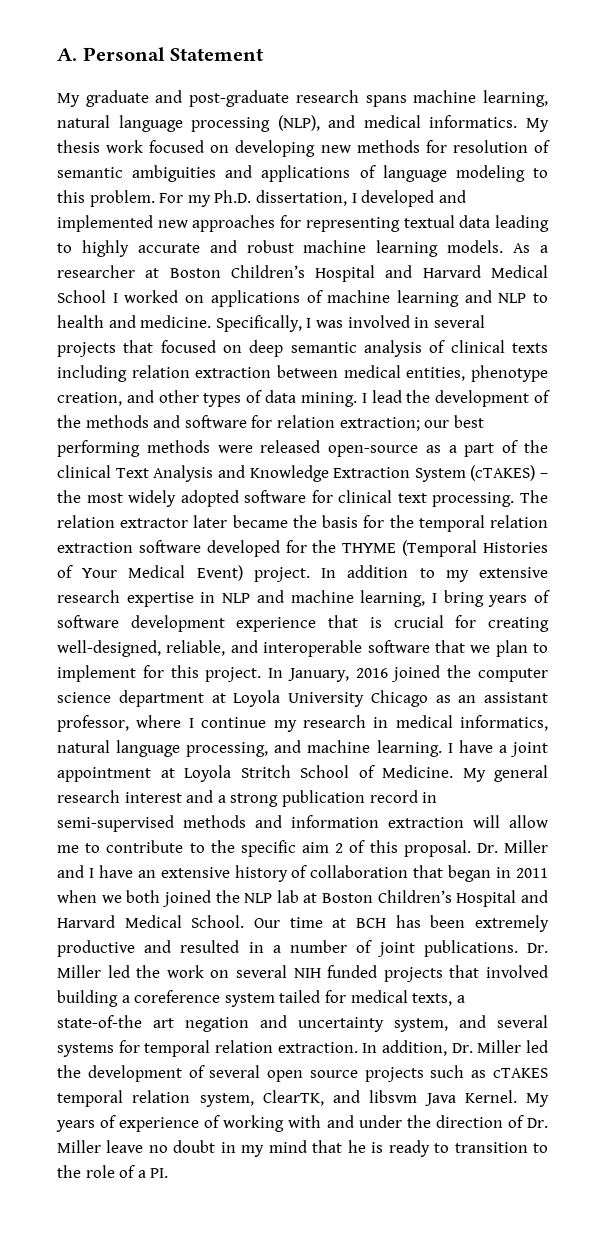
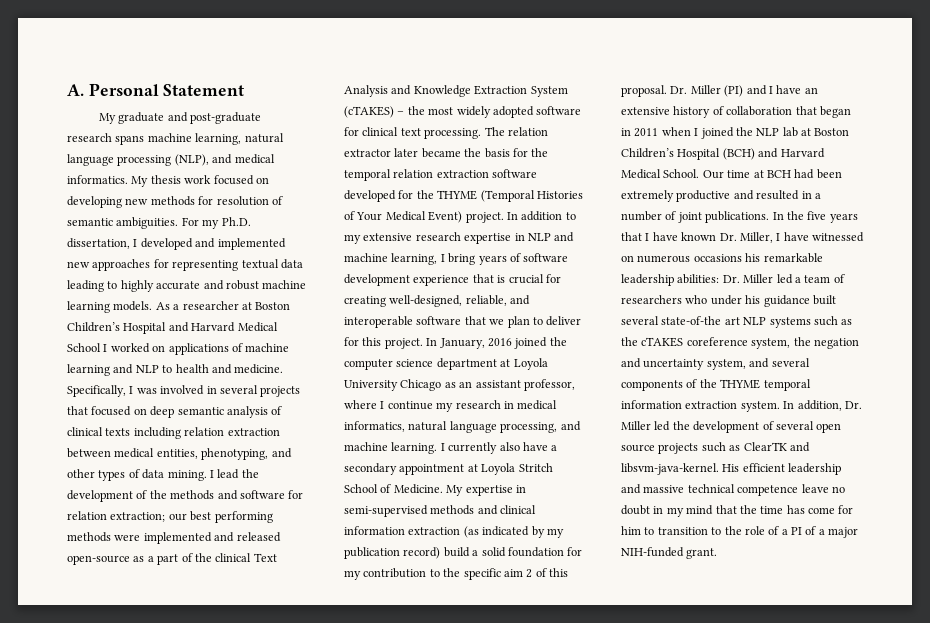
[132,165,549,182] [57,190,155,207] ambiguities and applications of language modeling to this problem. -> [116,217,179,229] ambiguities.
[471,365,548,382] [57,392,122,406] phenotype creation, -> [201,448,269,460] phenotyping,
(253, 449) none -> [143,532,235,544] implemented and
[57,665,136,682] implement -> [546,316,582,326] deliver
(453, 748) none -> [448,442,520,454] currently also
[509,742,548,757] joint -> [344,463,397,475] secondary
[494,765,548,782] [57,790,418,807] general research interest and a strong publication record -> [465,485,513,496] expertise
[291,815,548,828] [57,840,184,853] information extraction will allow me to contribute -> [500,505,537,514] [344,526,564,538] [344,547,583,559] [344,568,427,580] clinical information extraction (as indicated by my publication record) build a solid foundation for my contribution
(549, 846) none -> [724,85,744,97] (PI)
[101,890,161,903] we both -> [694,128,699,136] I
(517, 898) none -> [722,148,755,160] (BCH)
[395,915,421,928] has -> [794,169,815,179] had
[527,943,548,953] [57,965,548,982] [57,990,465,1007] [57,1015,174,1028] Dr. Miller led the work on several NIH funded projects that involved building a coreference system tailed for medical texts, a state-of-the art -> [772,211,858,223] [621,232,864,243] [621,253,823,263] [621,274,845,286] [621,295,836,307] [621,316,853,328] [621,337,811,349] In the five years that I have known Dr. Miller, I have witnessed on numerous occasions his remarkable leadership abilities: Dr. Miller led a team of researchers who under his guidance built several state-of-the art NLP systems such as the cTAKES coreference system, the
[57,1040,358,1057] systems for temporal relation extraction. -> [621,379,811,391] [621,400,780,412] components of the THYME temporal information extraction system.
[492,1068,548,1078] [57,1090,549,1107] [56,1115,548,1132] [57,1140,101,1153] cTAKES temporal relation system, ClearTK, and libsvm Java Kernel. My years of experience of working with and under the direction of Dr. Miller -> [743,442,810,452] [621,463,842,475] [621,484,799,496] ClearTK and libsvm-java-kernel. His efficient leadership and massive technical competence
[347,1140,430,1157] he is ready -> [739,505,854,514] [621,526,641,535] the time has come for him
[150,1168,169,1178] PI. -> [791,526,859,538] [621,547,718,559] PI of a major NIH-funded grant.

